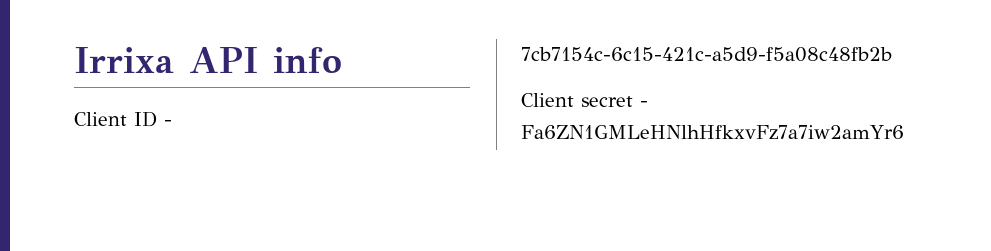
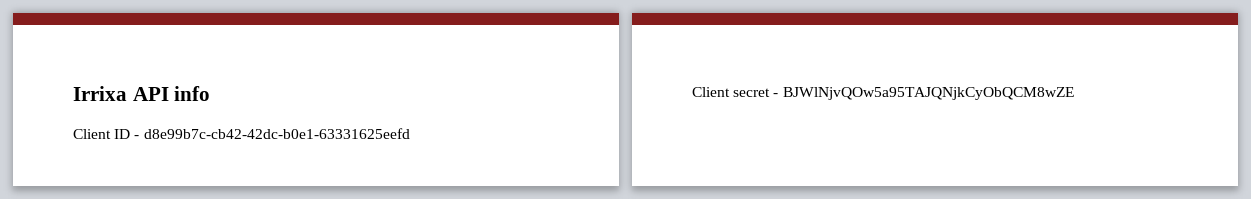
[521,47,892,62] 7cb7154c-6c15-421c-a5d9-f5a08c48fb2b -> [143,128,410,139] d8e99b7c-cb42-42dc-b0e1-63331625eefd
[521,125,904,140] Fa6ZN1GMLeHNlhHfkxvFz7a7iw2amYr6 -> [782,87,1074,100] BJWlNjvQOw5a95TAJQNjkCyObQCM8wZE

